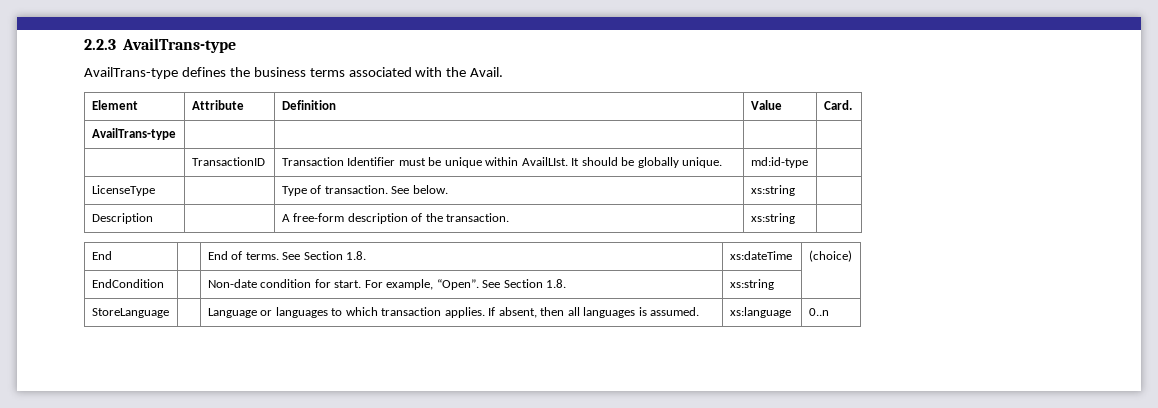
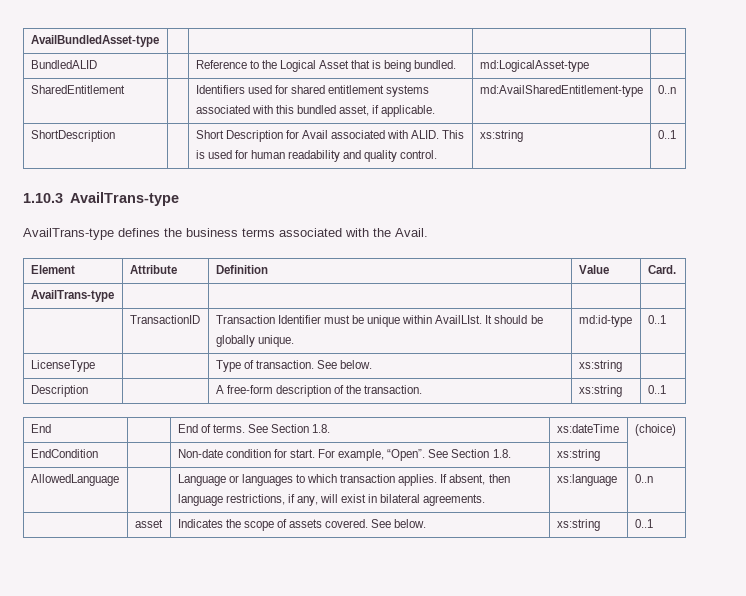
[84,39,116,50] 2.2.3 -> [30,35,159,47] [30,60,97,69] [195,60,457,72] [479,60,589,72] [30,85,125,94] [195,85,430,97] [195,105,436,117] [479,85,643,97] [657,85,676,94] [30,130,115,142] [195,130,465,142] [195,150,438,162] [479,130,523,142] [657,130,676,139] [23,193,63,203] AvailBundledAsset-type | | | | // BundledALID | | Reference to the Logical Asset that is being bundled. | md:LogicalAsset-type | // SharedEntitlement | | Identifiers used for shared entitlement systems associated with this bundled asset, if applicable. | md:AvailSharedEntitlement-type | 0..n // ShortDescription | | Short Description for Avail associated with ALID. This is used for human readability and quality control. | xs:string | 0..1 // 1.10.3
(808, 162) none -> [647,315,666,324] 0..1
(795, 218) none -> [647,385,666,394] 0..1
[91,308,169,318] StoreLanguage -> [30,474,119,486] AllowedLanguage
[567,307,700,318] [729,307,791,318] [808,308,829,316] all languages is assumed. | xs:language | 0..n -> [177,494,486,506] [556,474,617,486] [634,474,653,483] [134,519,163,528] [177,519,427,531] [556,519,600,531] [634,519,653,528] language restrictions, if any, will exist in bilateral agreements. | xs:language | 0..n // | asset | Indicates the scope of assets covered. See below. | xs:string | 0..1

